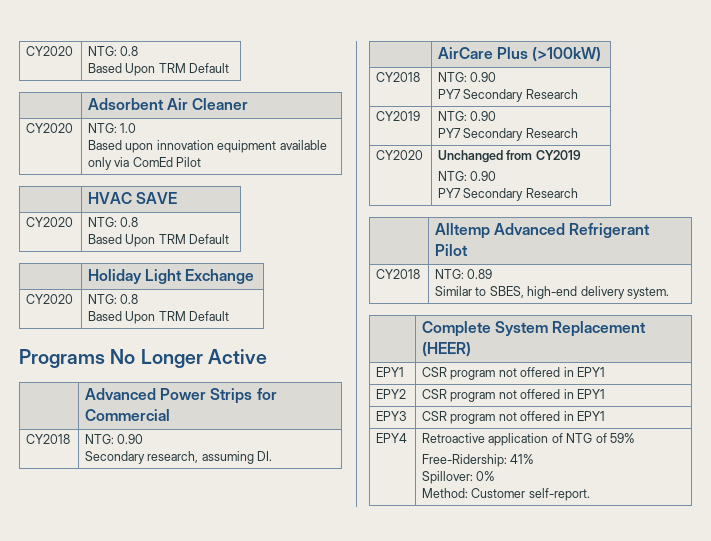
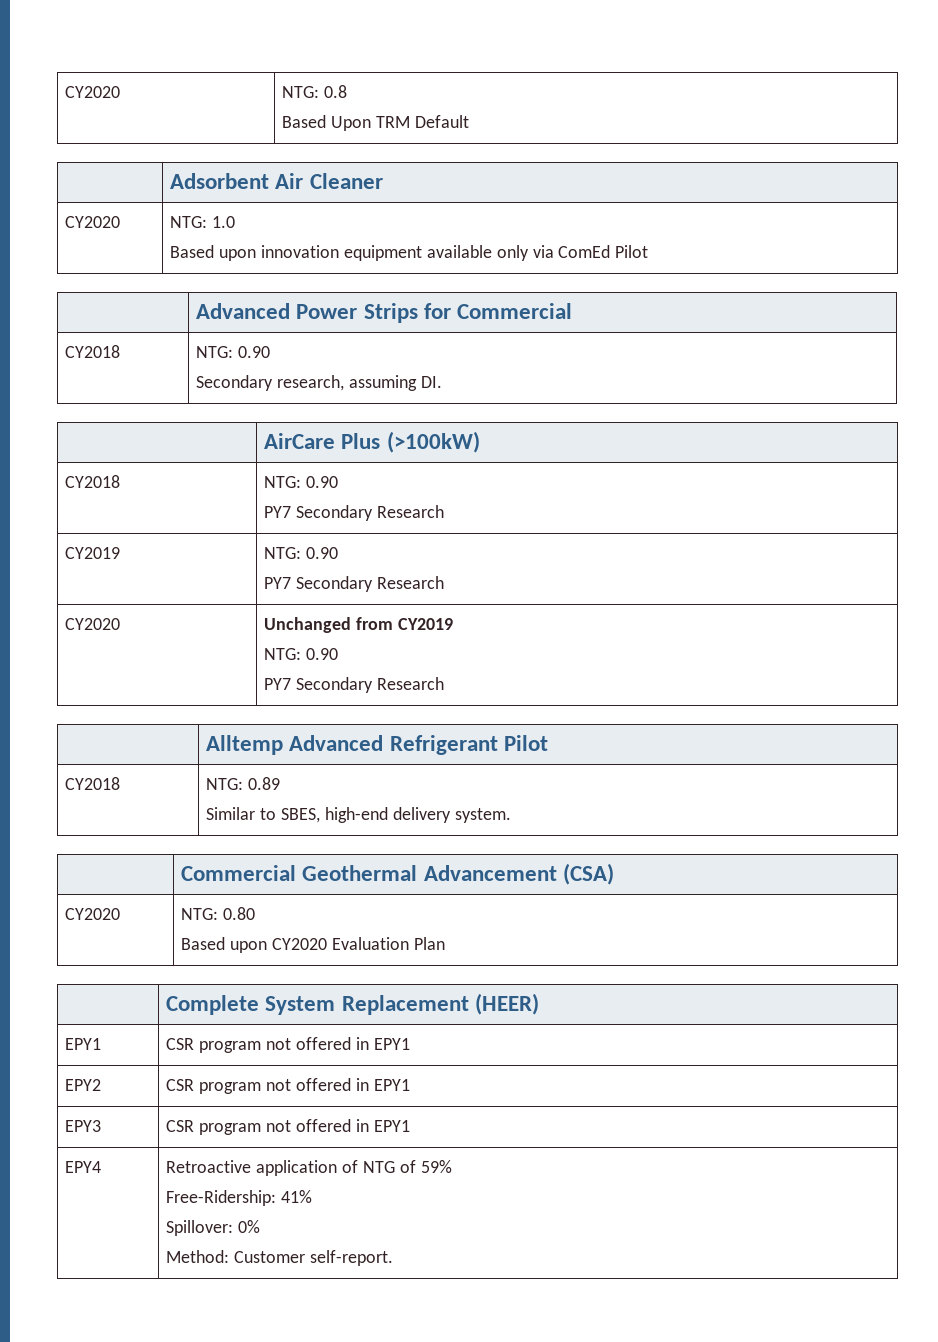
[88,192,178,204] [26,217,74,227] [88,217,139,227] [88,234,230,247] [88,269,255,284] [26,294,74,304] [88,294,139,304] [88,311,230,324] [19,349,267,368] // | HVAC SAVE // CY2020 | NTG: 0.8 // Based Upon TRM Default // | Holiday Light Exchange // CY2020 | NTG: 0.8 // Based Upon TRM Default // Programs No Longer Active -> (649, 251) none
(669, 293) none -> [181,863,614,885] [65,908,121,920] [181,907,256,920] [181,937,445,953] // | Commercial Geothermal Advancement (CSA) // CY2020 | NTG: 0.80 // Based upon CY2020 Evaluation Plan

